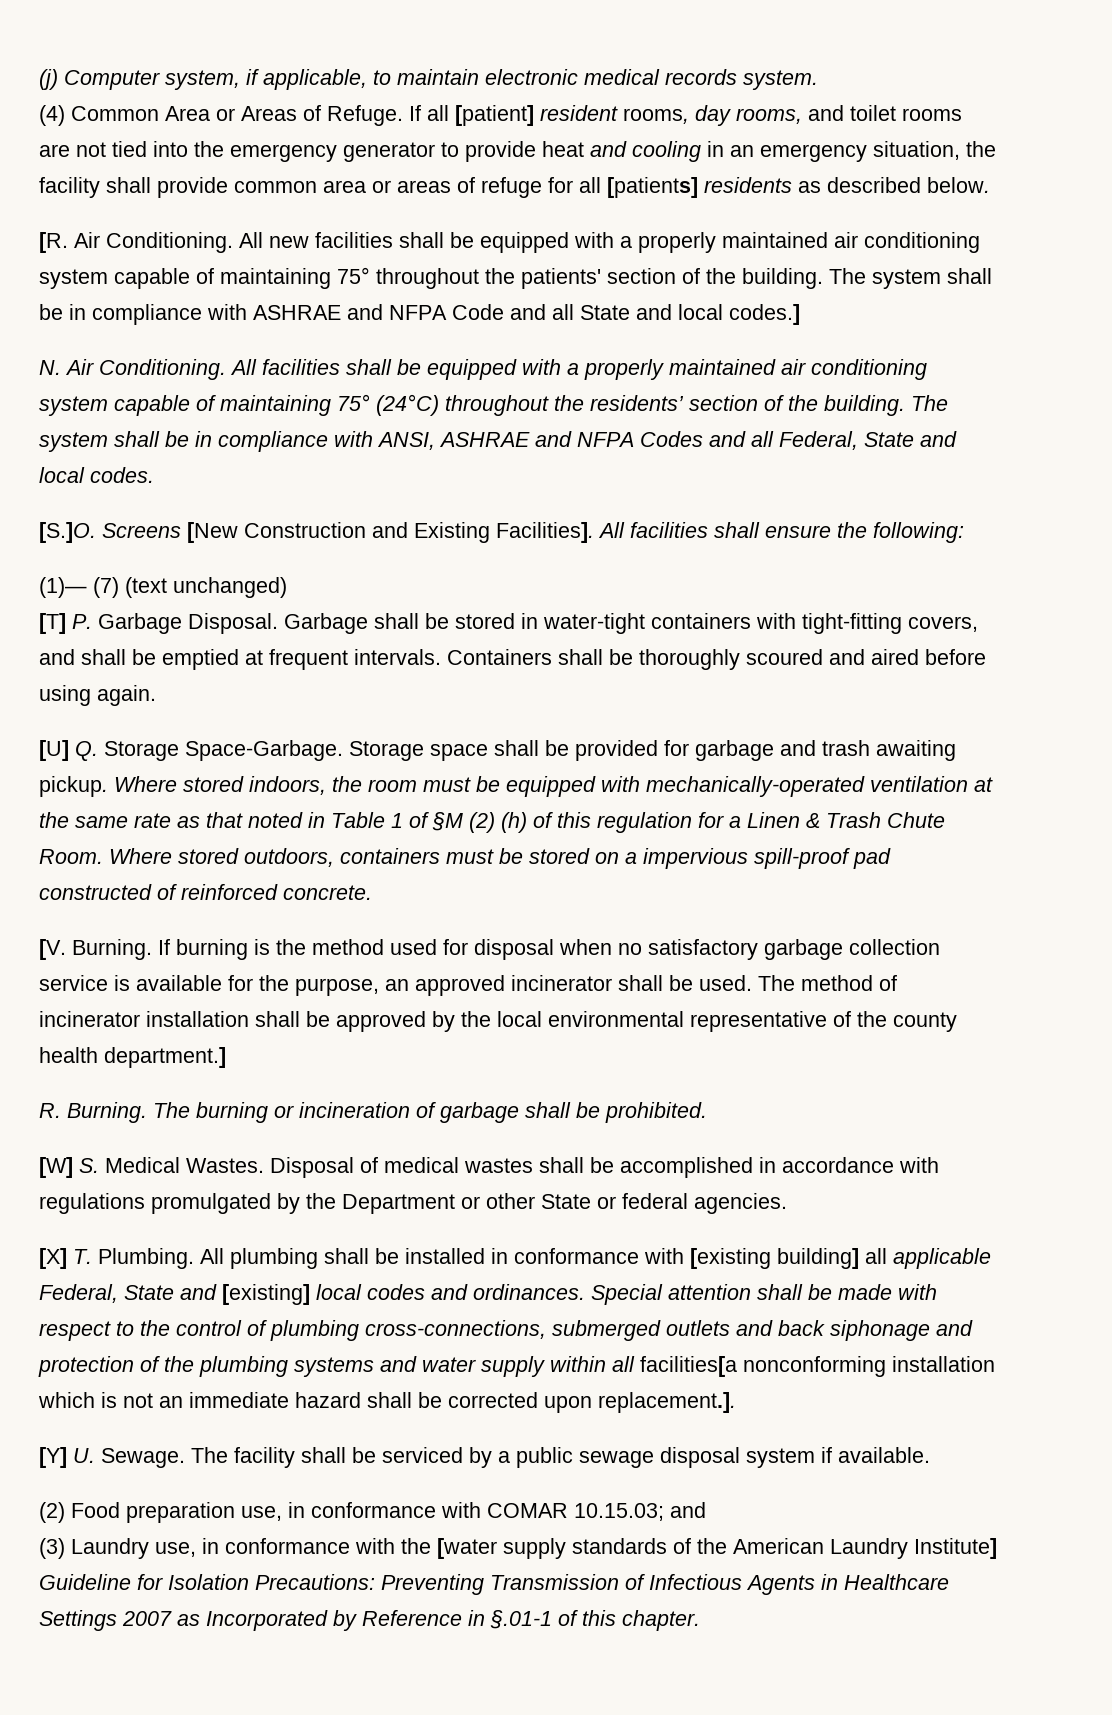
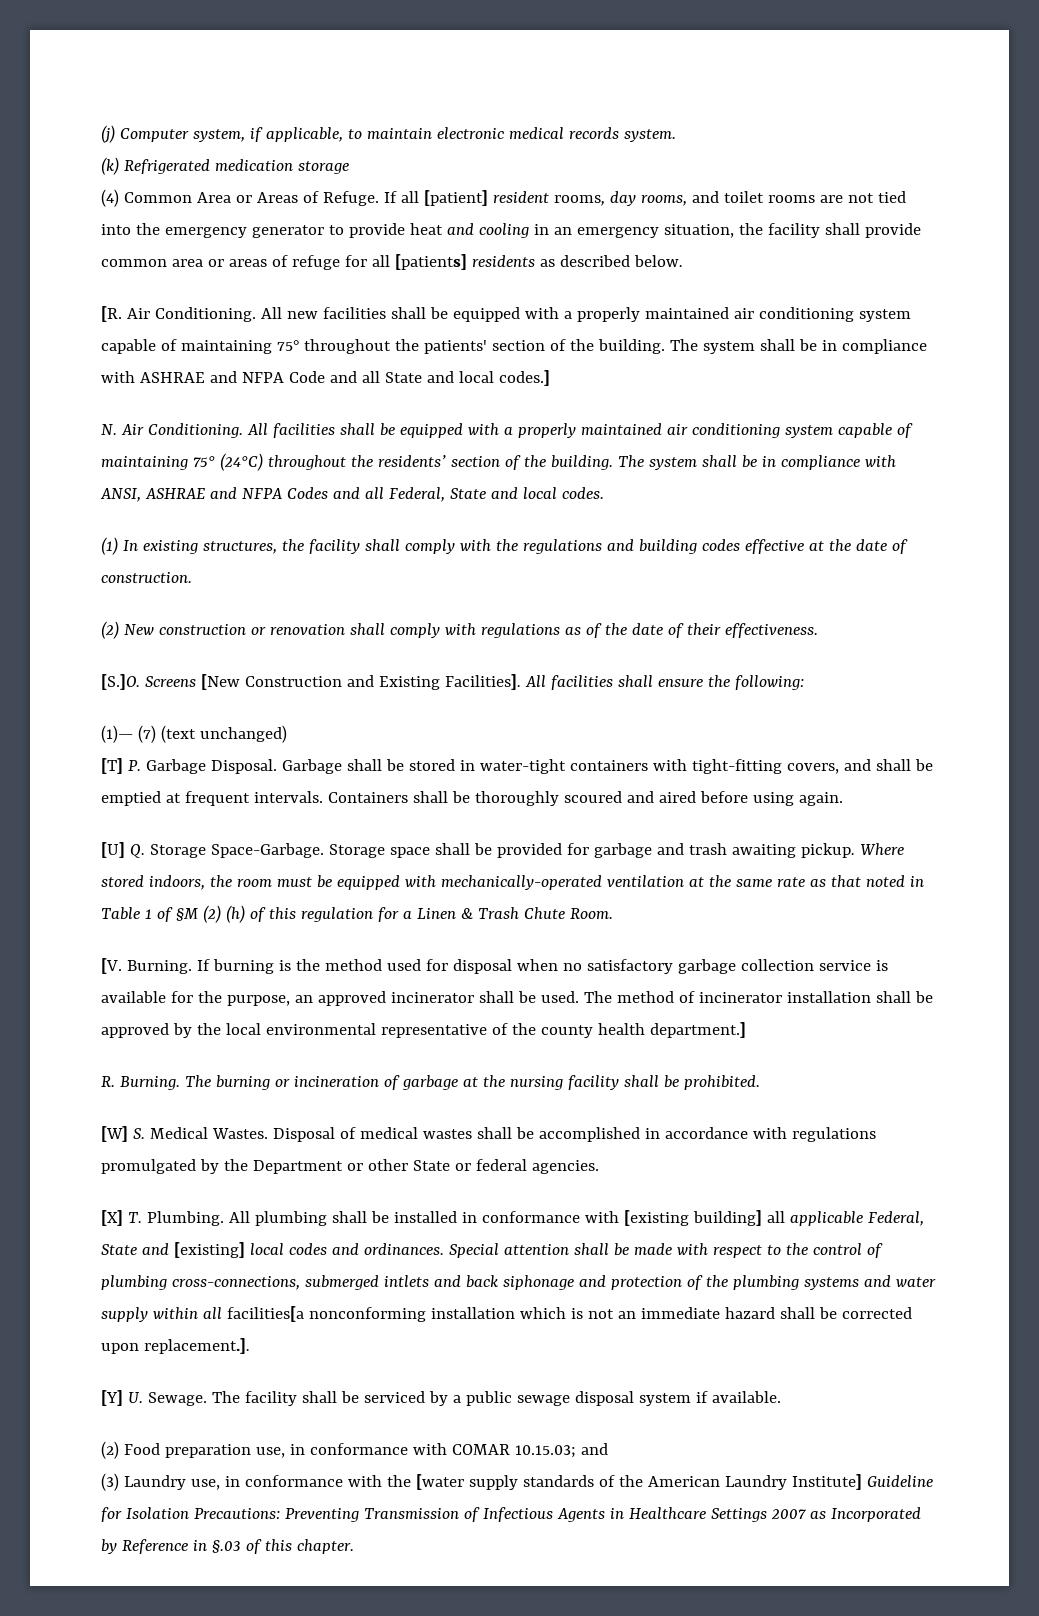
(818, 80) none -> [101,157,349,175] // (k) Refrigerated medication storage
(154, 475) none -> [101,537,908,555] [101,572,192,583] [101,621,818,639] // (1) In existing structures, the facility shall comply with the regulations and building codes effective at the date of construction. // (2) New construction or renovation shall comply with regulations as of the date of their effectiveness.
[109,848,891,869] [39,884,372,900] Where stored outdoors, containers must be stored on a impervious spill-proof pad constructed of reinforced concrete. -> (613, 913) none
(519, 1112) none -> [462,1075,619,1090] at the nursing facility
[666,1320,730,1336] outlets -> [383,1275,429,1287] intlets
[490,1610,552,1629] §.01-1 -> [211,1540,241,1553] §.03

